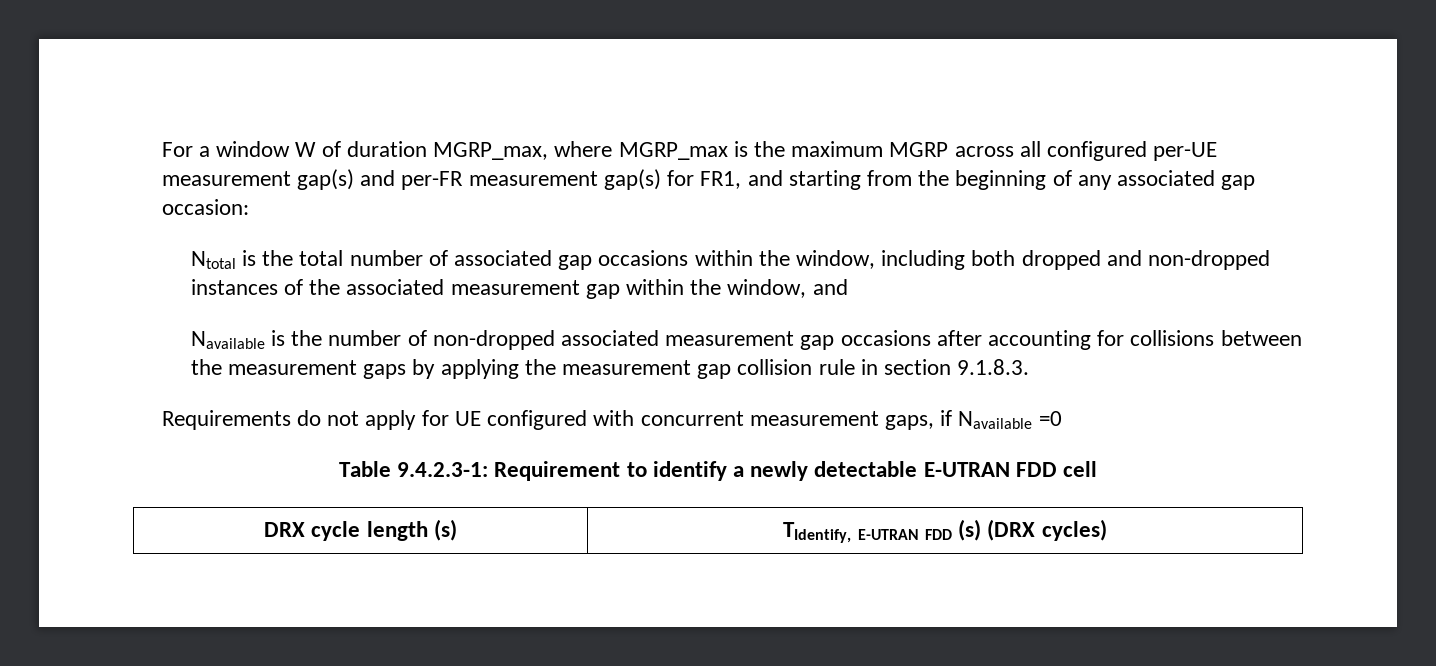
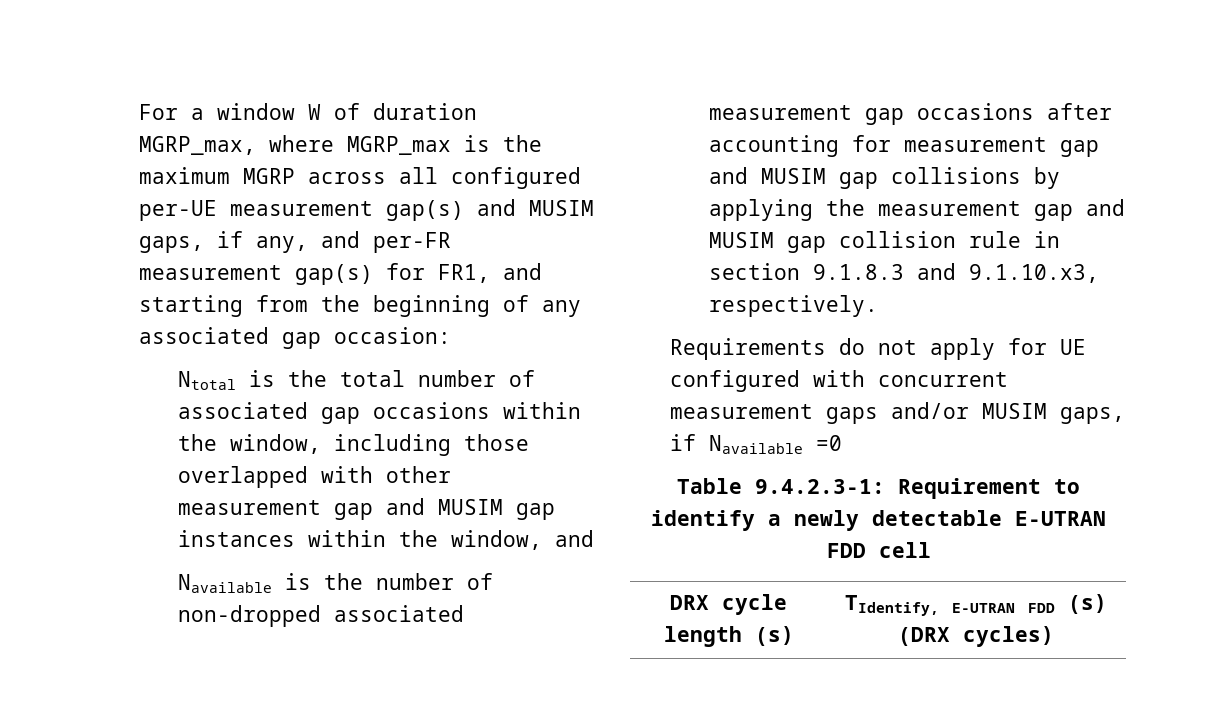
(396, 178) none -> [528,200,594,216] [138,231,360,253] MUSIM gaps, if any, and
[971,250,1271,270] [190,279,620,299] both dropped and non-dropped instances of the associated measurement gap -> [464,434,530,451] [178,466,452,488] [178,498,556,520] [178,530,296,547] those overlapped with other measurement gap and MUSIM gap instances
[1130,330,1302,346] [190,359,407,379] collisions between the measurement gaps -> [904,137,1100,157] [709,167,1022,189] measurement gap and MUSIM gap collisions
(732, 371) none -> [1086,199,1126,216] [709,232,827,253] and MUSIM gap
[957,359,1030,375] 9.1.8.3. -> [813,263,1100,283] [709,295,879,317] 9.1.8.3 and 9.1.10.x3, respectively.
(879, 418) none -> [825,402,1047,424] gaps and/or MUSIM

